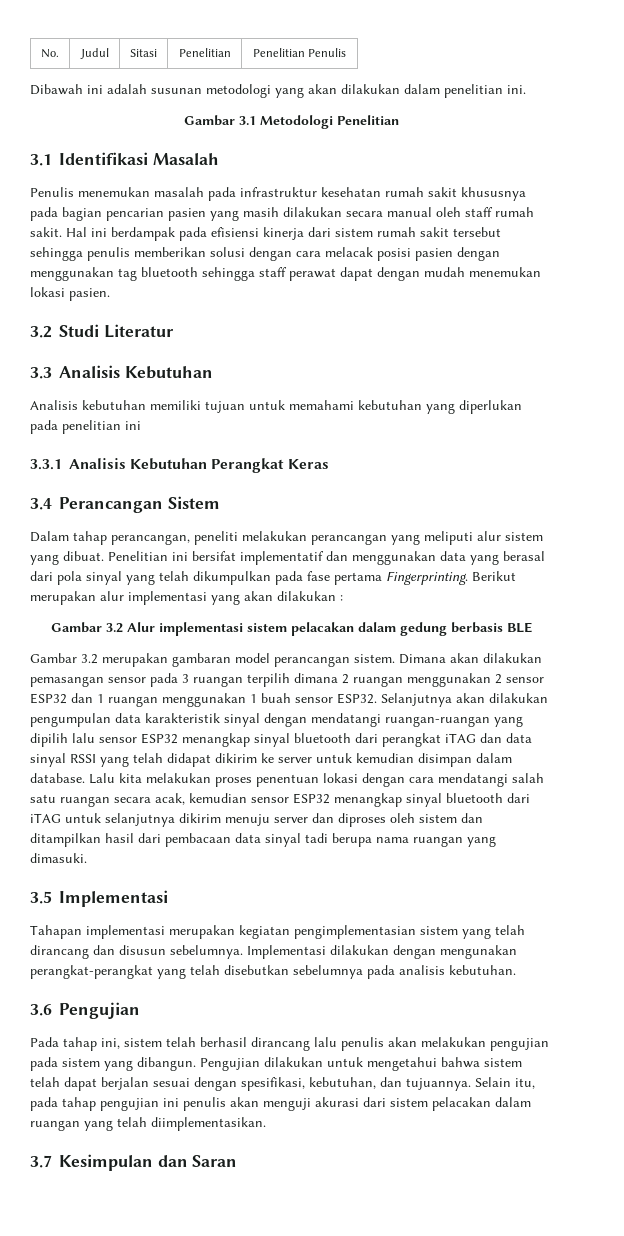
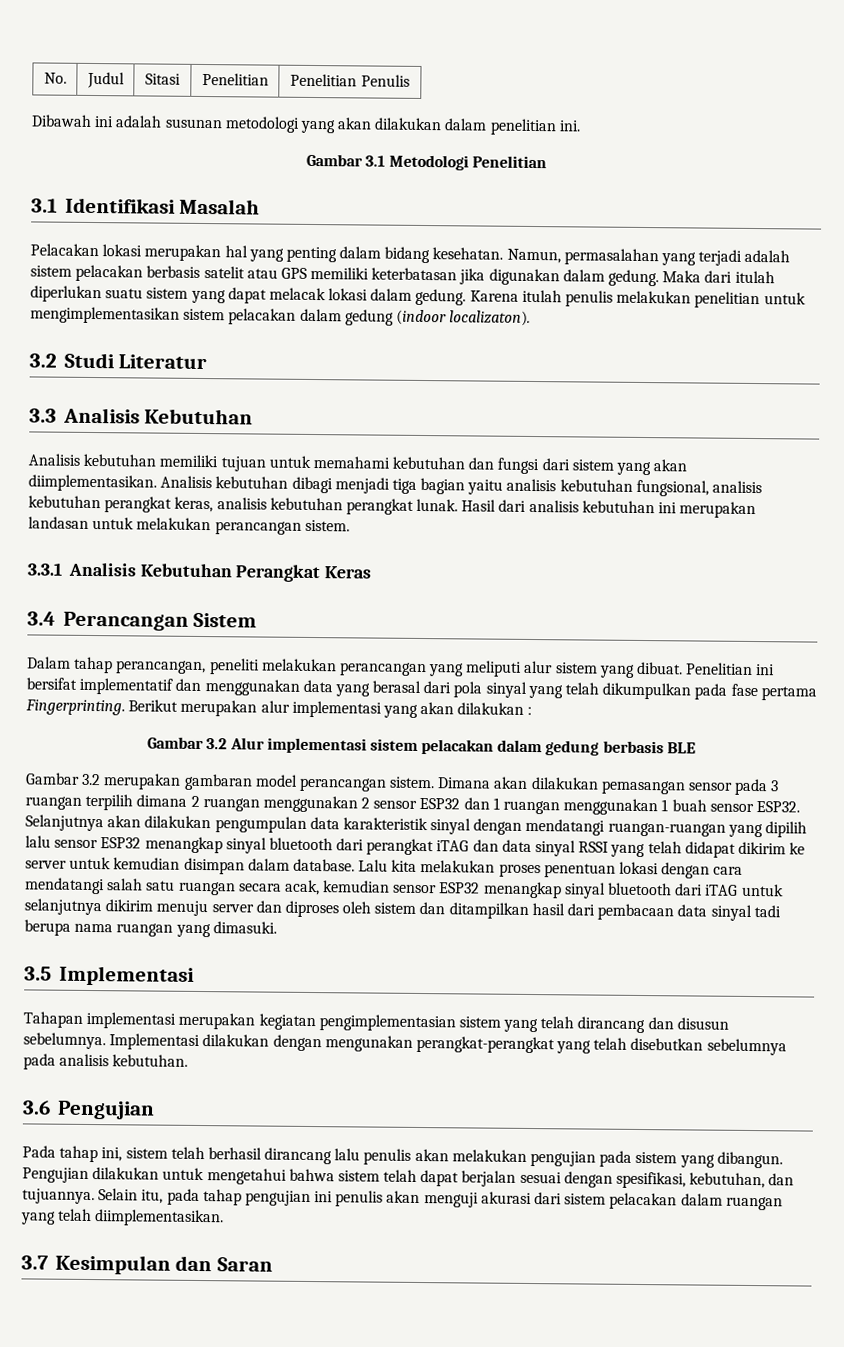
[30,187,526,201] [30,207,534,221] [30,227,501,241] [30,247,500,261] [30,267,541,281] [30,287,110,301] Penulis menemukan masalah pada infrastruktur kesehatan rumah sakit khususnya pada bagian pencarian pasien yang masih dilakukan secara manual oleh staff rumah sakit. Hal ini berdampak pada efisiensi kinerja dari sistem rumah sakit tersebut sehingga penulis memberikan solusi dengan cara melacak posisi pasien dengan menggunakan tag bluetooth sehingga staff perawat dapat dengan mudah menemukan lokasi pasien. -> [30,243,791,266] [30,264,775,287] [30,285,806,309] [30,306,532,326] Pelacakan lokasi merupakan hal yang penting dalam bidang kesehatan. Namun, permasalahan yang terjadi adalah sistem pelacakan berbasis satelit atau GPS memiliki keterbatasan jika digunakan dalam gedung. Maka dari itulah diperlukan suatu sistem yang dapat melacak lokasi dalam gedung. Karena itulah penulis melakukan penelitian untuk mengimplementasikan sistem pelacakan dalam gedung (indoor localizaton).
[426,400,522,414] [30,420,141,434] yang diperlukan pada penelitian ini -> [468,457,688,476] [28,474,763,497] [28,495,757,519] [28,516,350,535] dan fungsi dari sistem yang akan diimplementasikan. Analisis kebutuhan dibagi menjadi tiga bagian yaitu analisis kebutuhan fungsional, analisis kebutuhan perangkat keras, analisis kebutuhan perangkat lunak. Hasil dari analisis kebutuhan ini merupakan landasan untuk melakukan perancangan sistem.

